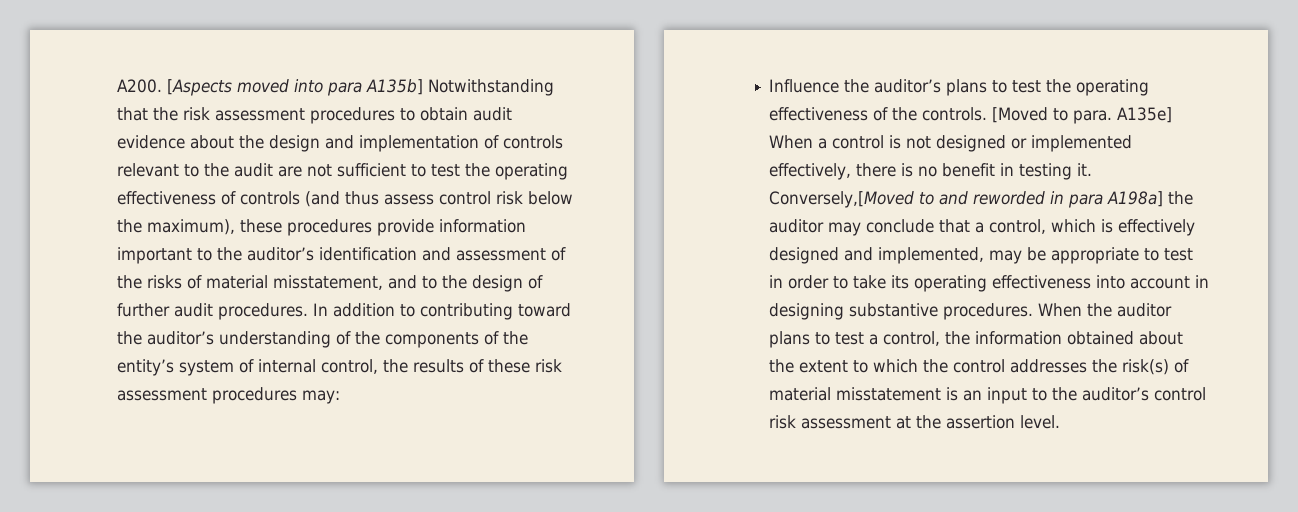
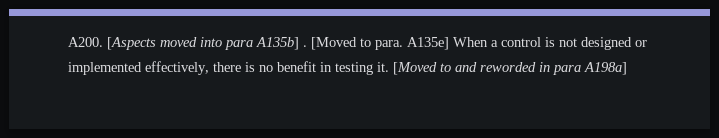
[428,79,555,96] [117,107,513,124] [117,135,564,152] [117,163,569,180] [117,191,574,207] [117,219,527,236] [117,247,567,264] [117,275,544,292] [117,303,572,320] [117,331,529,348] [117,359,563,376] [117,387,341,404] [769,79,1150,96] [769,107,988,121] Notwithstanding that the risk assessment procedures to obtain audit evidence about the design and implementation of controls relevant to the audit are not sufficient to test the operating effectiveness of controls (and thus assess control risk below the maximum), these procedures provide information important to the auditor’s identification and assessment of the risks of material misstatement, and to the design of further audit procedures. In addition to contributing toward the auditor’s understanding of the components of the entity’s system of internal control, the results of these risk assessment procedures may: // Influence the auditor’s plans to test the operating effectiveness of the controls. -> [303,45,308,47] .
[769,191,915,208] Conversely,[Moved -> [393,62,438,75] [Moved
[1168,191,1194,205] [769,219,1196,236] [769,247,1194,264] [769,275,1210,292] [769,303,1173,320] [769,331,1184,348] [769,359,1190,375] [769,387,1207,404] [769,415,1061,429] the auditor may conclude that a control, which is effectively designed and implemented, may be appropriate to test in order to take its operating effectiveness into account in designing substantive procedures. When the auditor plans to test a control, the information obtained about the extent to which the control addresses the risk(s) of material misstatement is an input to the auditor’s control risk assessment at the assertion level. -> (628, 68) none

